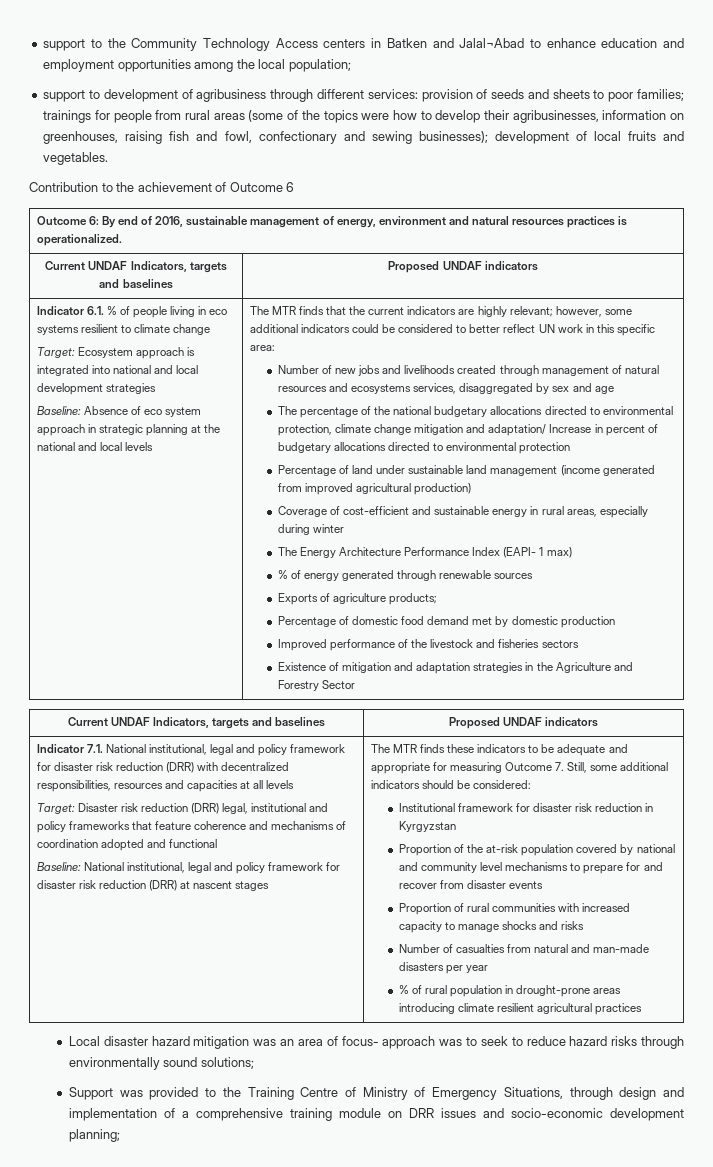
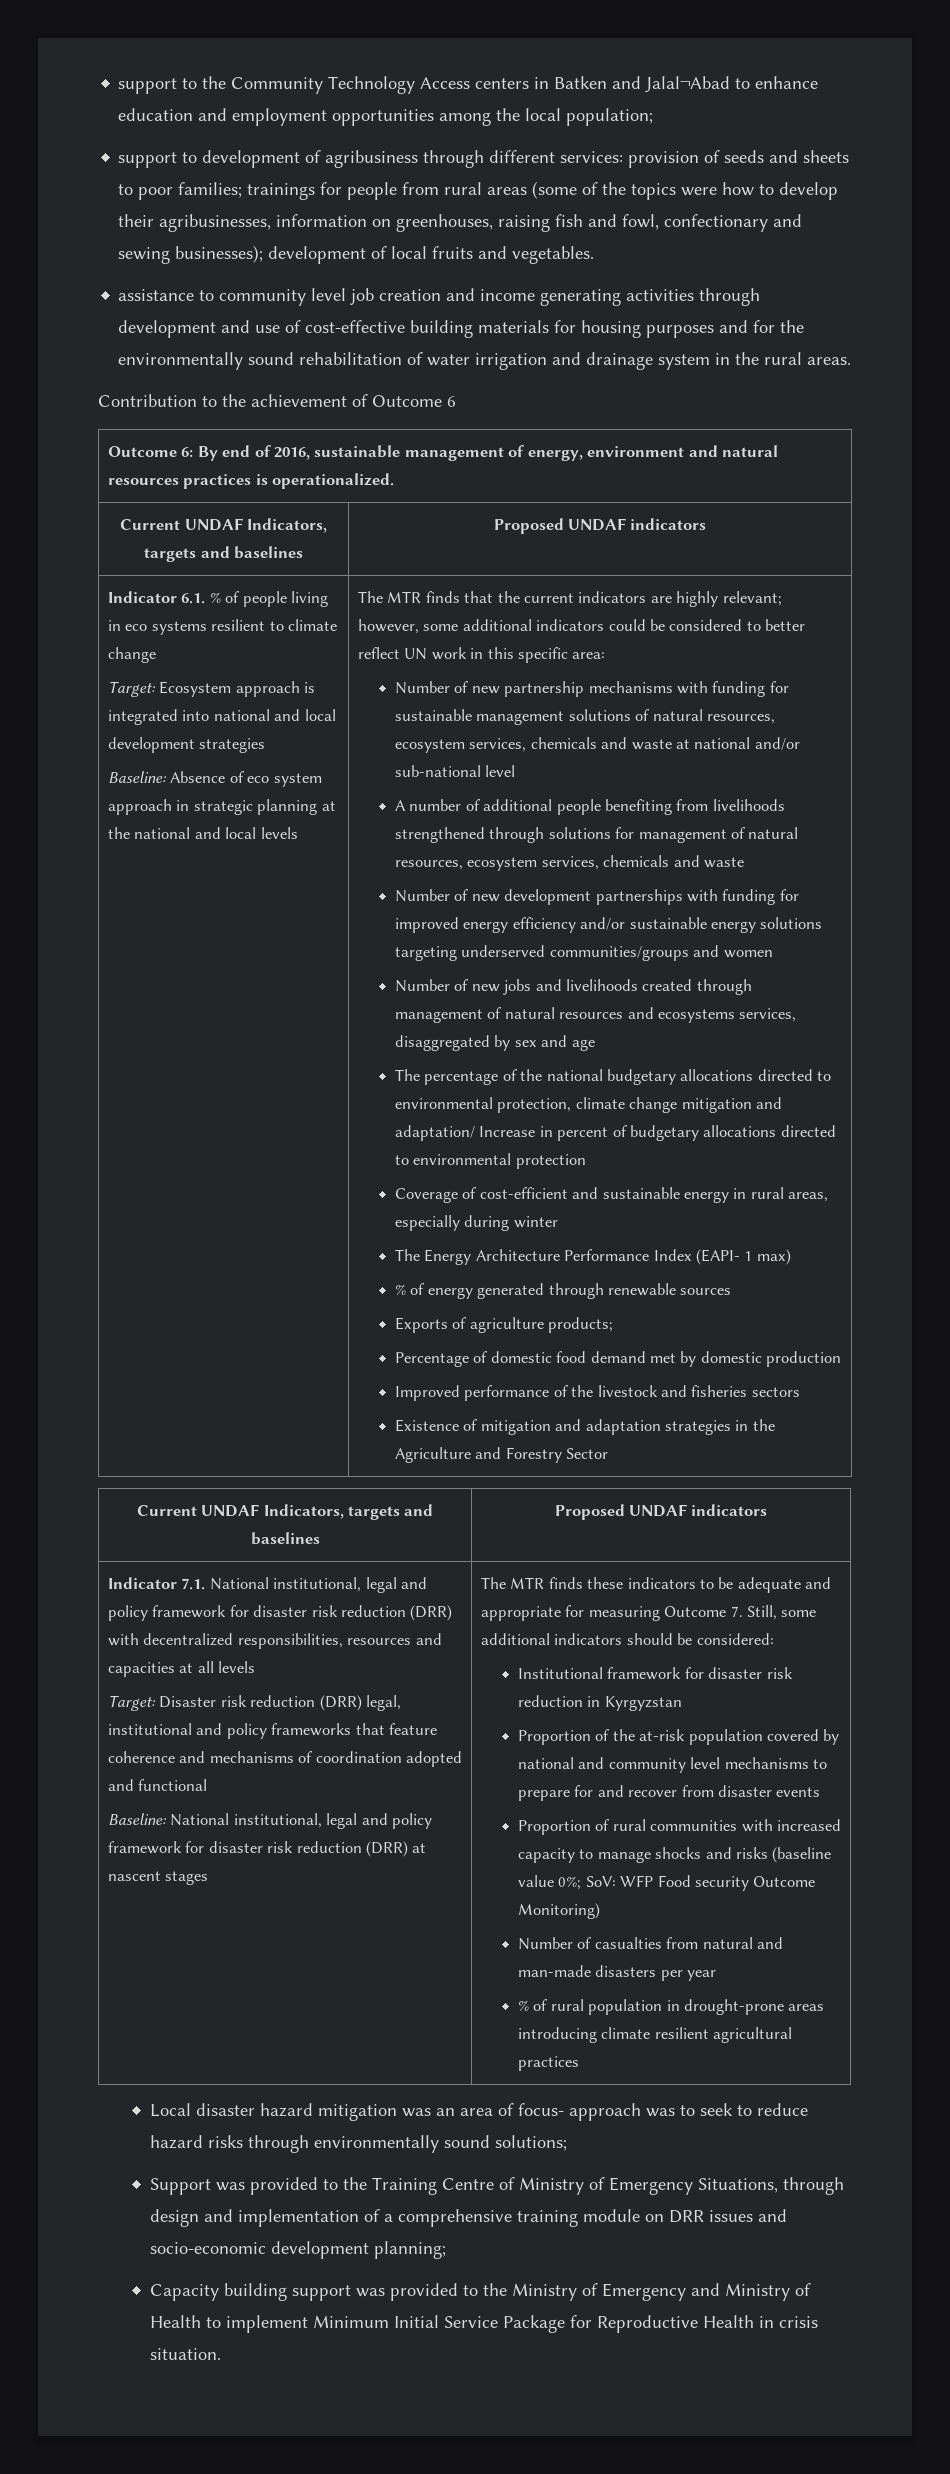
(109, 158) none -> [118,288,761,306] [118,320,805,338] [118,352,852,370] // assistance to community level job creation and income generating activities through development and use of cost-effective building materials for housing purposes and for the environmentally sound rehabilitation of water irrigation and drainage system in the rural areas.
(275, 348) none -> [394,681,789,697] [394,709,775,725] [394,737,800,753] [394,765,516,777] [394,799,785,815] [394,827,799,843] [394,855,744,871] [394,889,799,905] [394,917,823,933] [394,945,773,961] // Number of new partnership mechanisms with funding for sustainable management solutions of natural resources, ecosystem services, chemicals and waste at national and/or sub-national level // A number of additional people benefiting from livelihoods strengthened through solutions for management of natural resources, ecosystem services, chemicals and waste // Number of new development partnerships with funding for improved energy efficiency and/or sustainable energy solutions targeting underserved communities/groups and women
[277,465,655,476] [277,483,472,495] // Percentage of land under sustainable land management (income generated from improved agricultural production) -> (586, 1161) none
(585, 925) none -> [772,1847,832,1863] [517,1875,816,1891] [517,1903,600,1919] (baseline value 0%; SoV: WFP Food security Outcome Monitoring)
(120, 1135) none -> [149,2283,811,2301] [149,2315,818,2333] [149,2348,221,2360] // Capacity building support was provided to the Ministry of Emergency and Ministry of Health to implement Minimum Initial Service Package for Reproductive Health in crisis situation.

